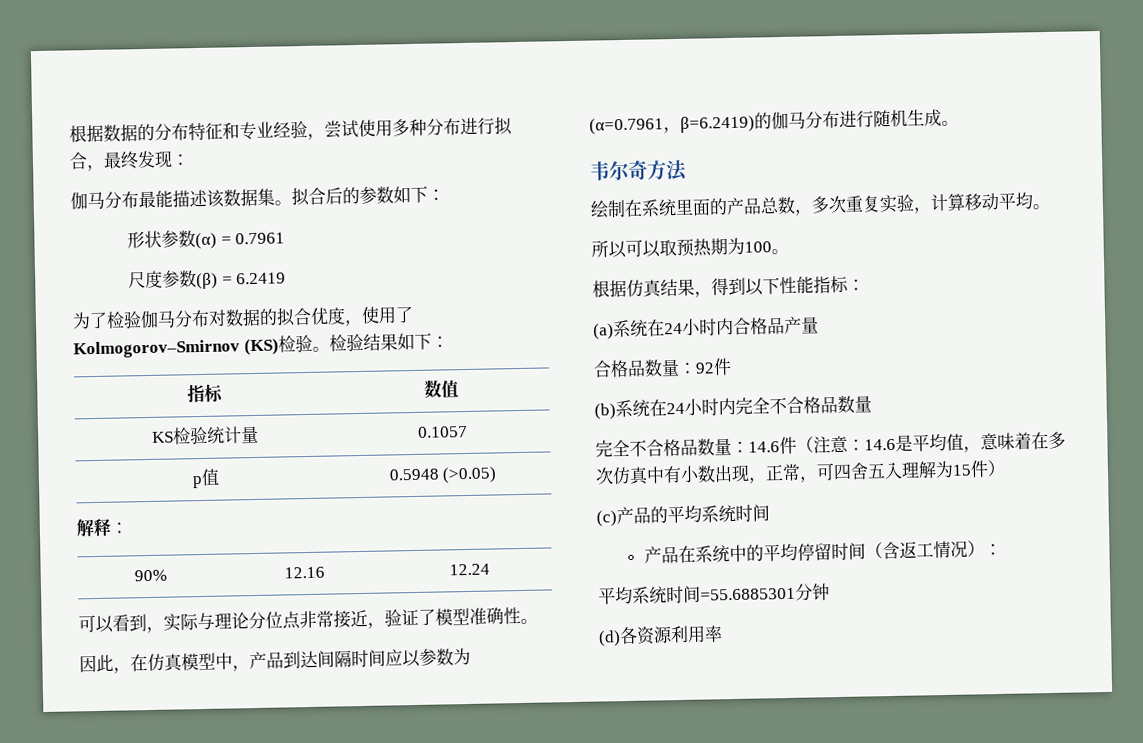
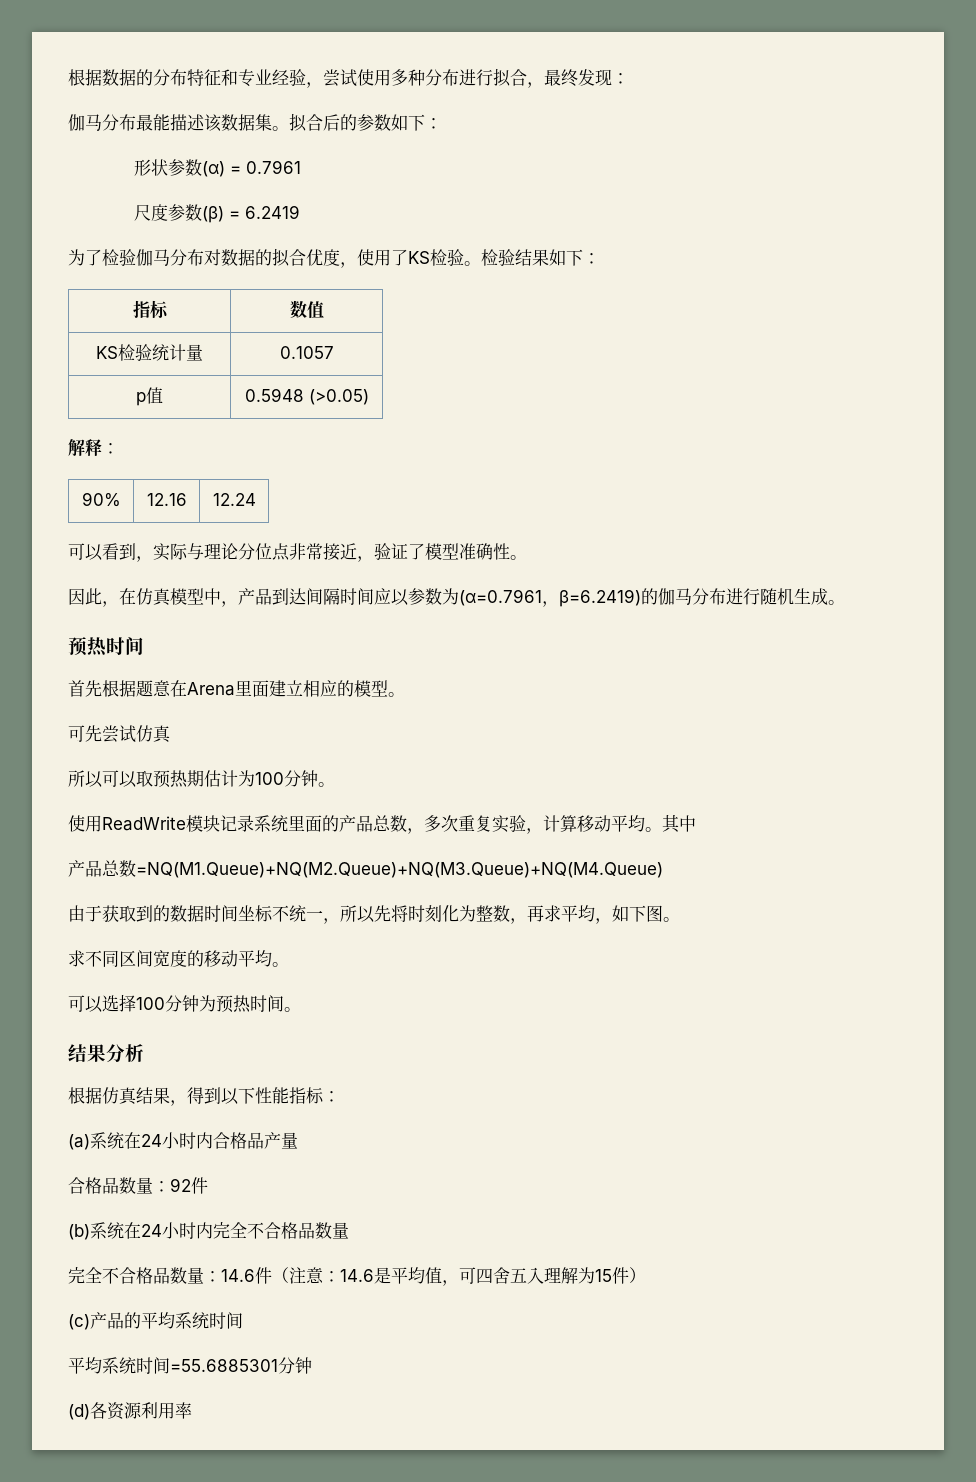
[73,338,279,359] Kolmogorov–Smirnov (KS) -> [408,251,430,264] KS
[590,159,688,182] [590,199,643,219] 韦尔奇方法 // 绘制在 -> [68,637,144,657] [68,680,405,697] [68,725,171,743] [68,770,335,788] [68,815,254,832] 预热时间 // 首先根据题意在Arena里面建立相应的模型。 // 可先尝试仿真 // 所以可以取预热期估计为100分钟。 // 使用ReadWrite模块记录
[591,237,789,259] // 所以可以取预热期为100。 -> [662,814,696,833] [68,860,663,878] [68,905,680,924] [68,950,289,967] [68,994,301,1013] [68,1044,144,1063] 其中 // 产品总数=NQ(M1.Queue)+NQ(M2.Queue)+NQ(M3.Queue)+NQ(M4.Queue) // 由于获取到的数据时间坐标不统一，所以先将时刻化为整数，再求平均，如下图。 // 求不同区间宽度的移动平均。 // 可以选择100分钟为预热时间。 // 结果分析
[980,431,1066,451] [595,463,818,485] 意味着在多次仿真中有小数出现，正常， -> (459, 1283) none
[643,540,1002,564] // 产品在系统中的平均停留时间（含返工情况）： -> (243, 1320) none

